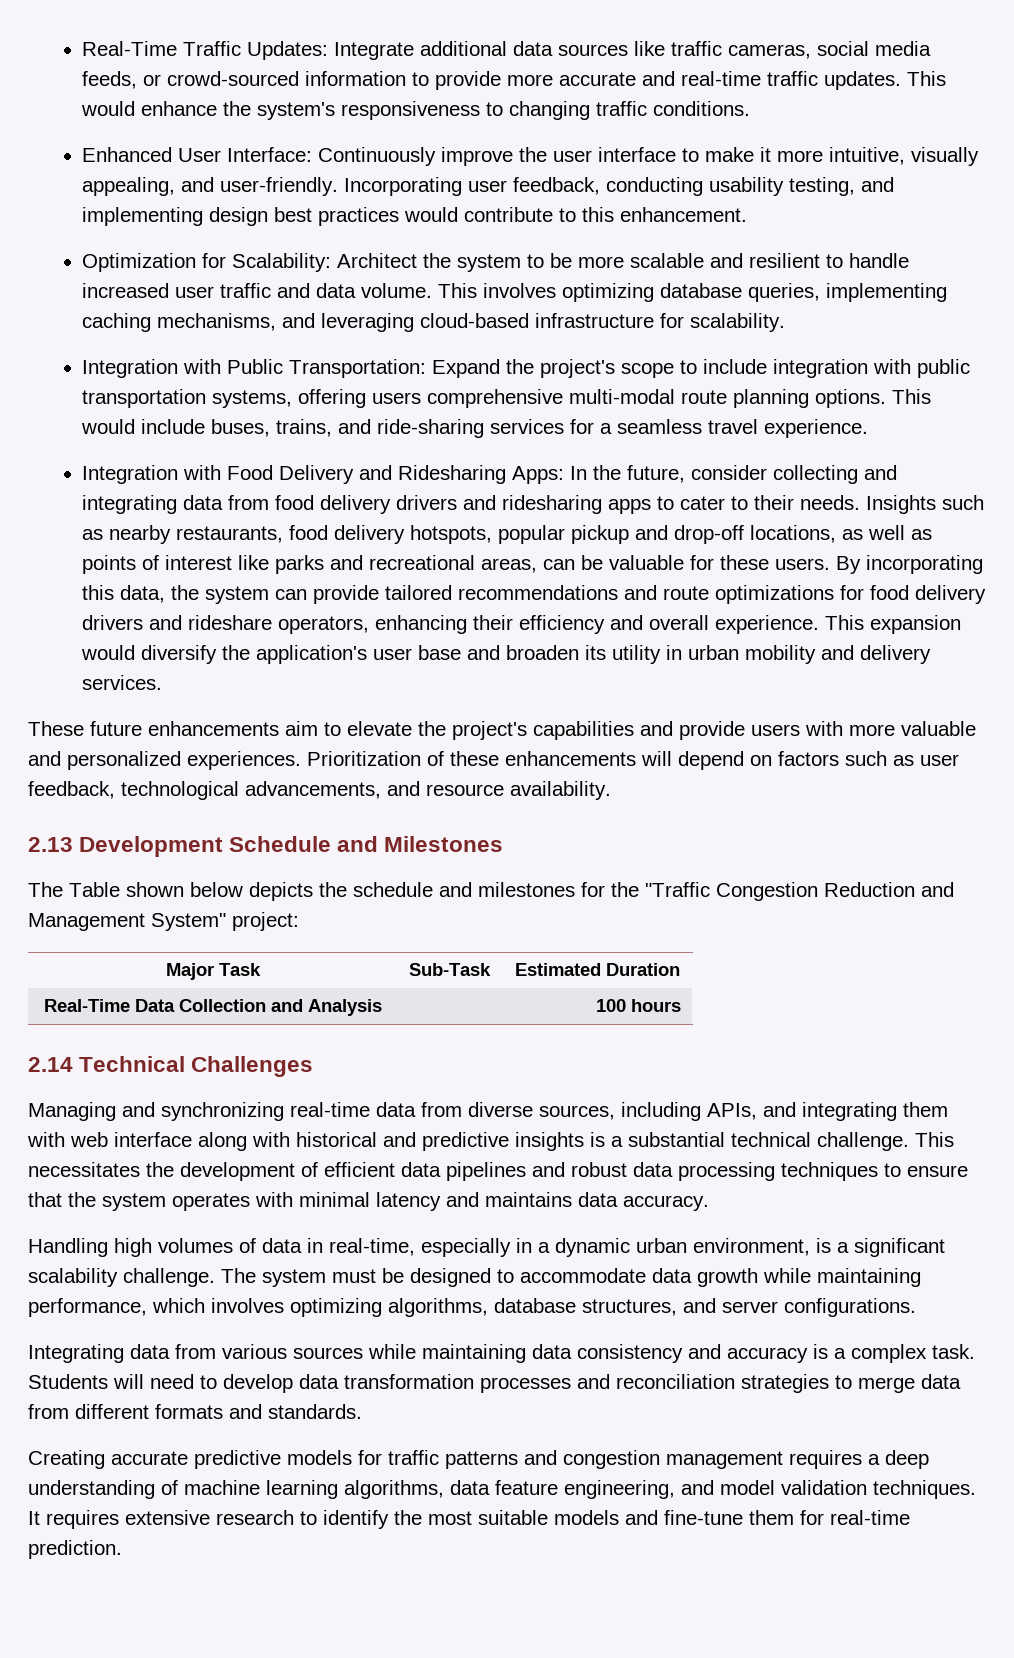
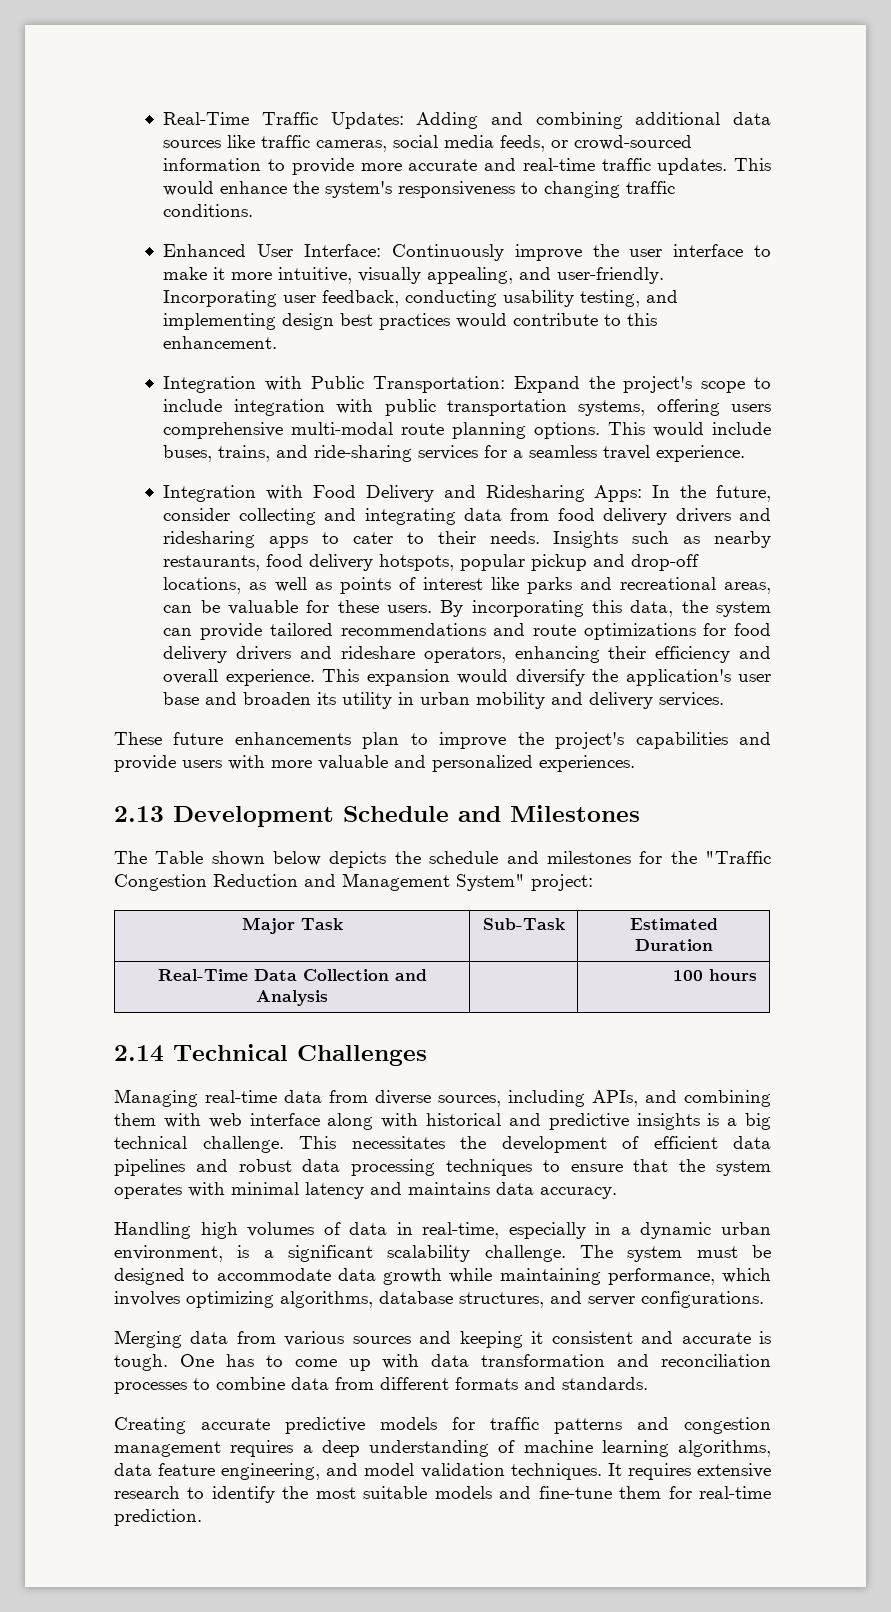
[334,42,415,60] Integrate -> [416,112,623,129] Adding and combining
[82,253,910,272] [82,283,948,302] [82,313,786,332] // Optimization for Scalability: Architect the system to be more scalable and resilient to handle increased user traffic and data volume. This involves optimizing database queries, implementing caching mechanisms, and leveraging cloud-based infrastructure for scalability. -> (278, 342) none
[285,721,412,736] aim to elevate -> [362,732,507,749] plan to improve
[307,751,959,770] [28,781,611,800] Prioritization of these enhancements will depend on factors such as user feedback, technological advancements, and resource availability. -> (635, 763) none
[122,1102,284,1121] and synchronizing -> (198, 1098) none
[802,1102,897,1121] integrating -> [684,1090,771,1107] combining
[628,1132,725,1147] substantial -> [745,1113,772,1130] big
[28,1344,124,1363] Integrating -> [114,1330,182,1348] Merging
[368,1344,975,1363] [28,1374,293,1393] while maintaining data consistency and accuracy is a complex task. Students will need to develop -> [419,1331,772,1348] [114,1354,420,1371] and keeping it consistent and accurate is tough. One has to come up with
[480,1377,571,1393] processes -> (606, 1360) none
[741,1374,915,1393] strategies to merge -> [114,1377,285,1394] processes to combine

